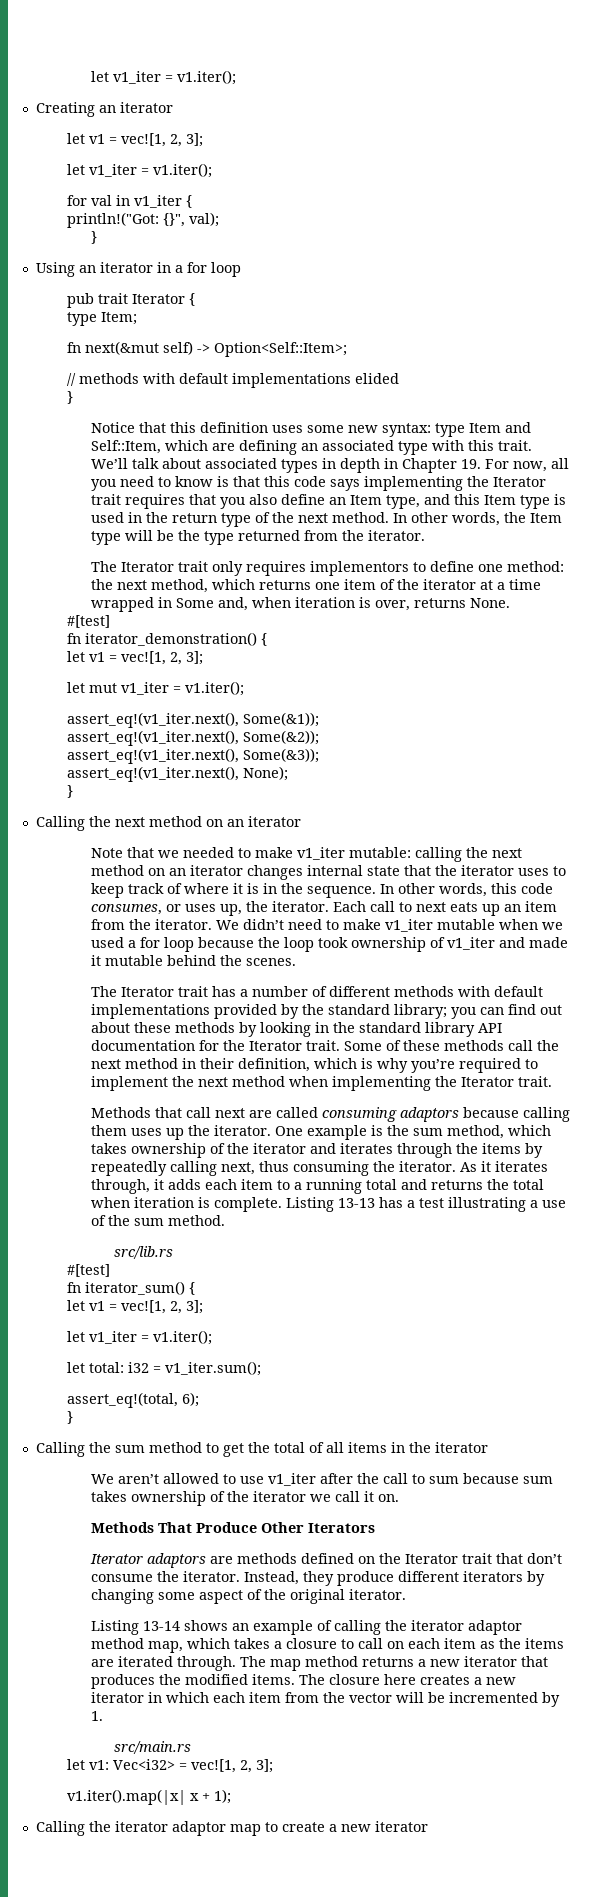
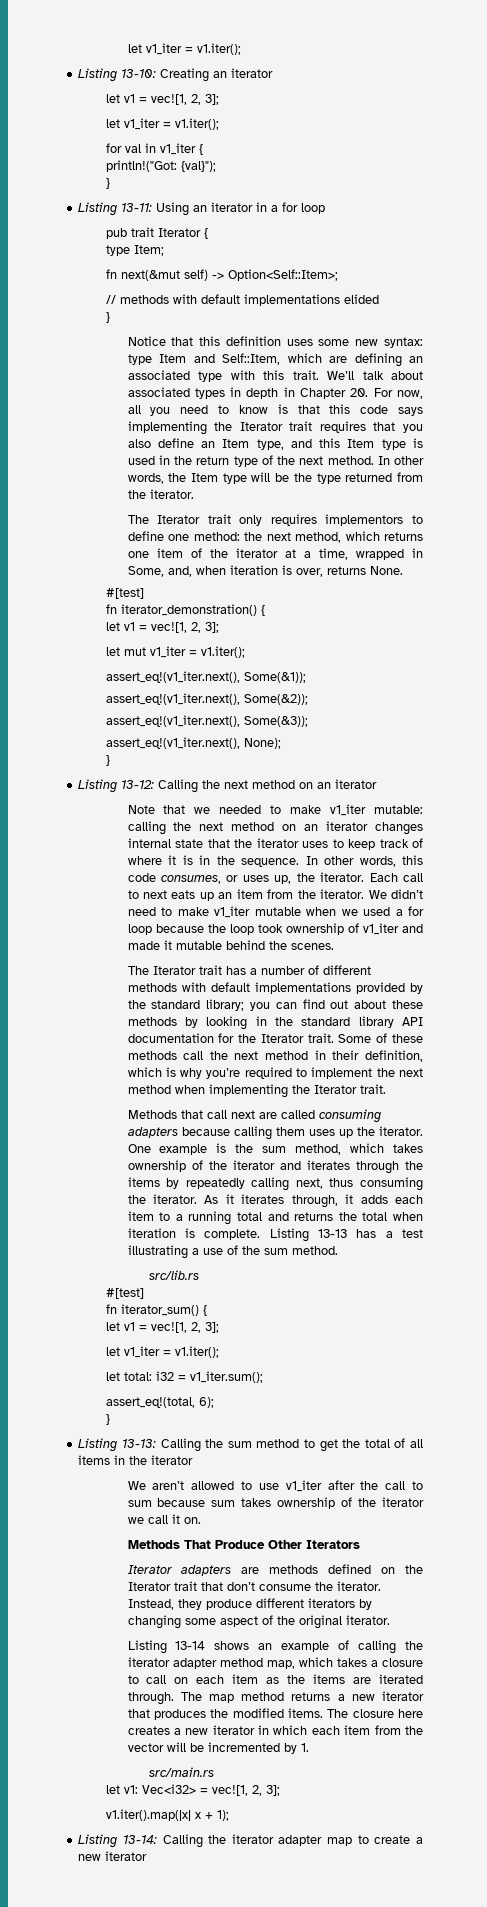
[90,70,236,85] let v1_iter = v1.iter(); // -> [127,43,241,55] [78,68,157,82] let v1_iter = v1.iter(); // Listing 13-10:
[163,212,220,227] [90,231,97,244] {}", val); // } // -> [181,161,217,172] [106,178,111,189] [78,202,153,216] {val}"); // } // Listing 13-11:
[460,459,481,469] 19. -> [350,388,369,397] 20.
[508,579,541,590] time -> [318,548,348,560] time,
[175,598,214,608] Some -> [127,566,164,577] Some,
(74, 791) none -> [78,779,155,793] Listing 13-12:
[399,1107,459,1122] adaptors -> [127,1127,178,1138] adapters
(74, 1417) none -> [78,1438,156,1452] Listing 13-13:
[146,1553,206,1568] adaptors -> [181,1565,232,1576] adapters
[467,1620,522,1635] adaptor -> [172,1658,217,1669] adapter
(232, 1796) none -> [78,1834,157,1848] Listing 13-14:
[171,1821,226,1836] adaptor -> [278,1835,323,1846] adapter

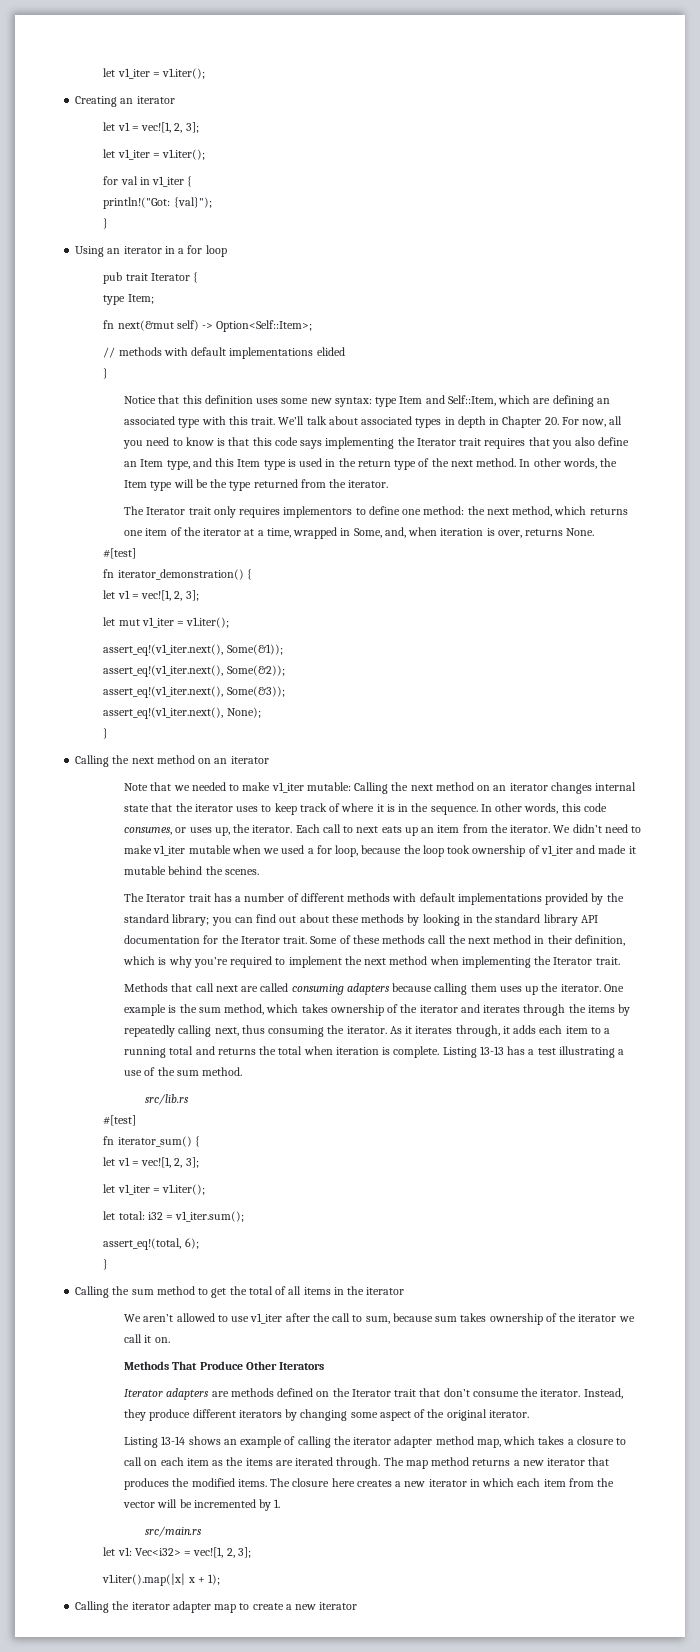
[127,43,241,55] [78,68,157,82] let v1_iter = v1.iter(); // Listing 13-10: -> [103,68,206,79] let v1_iter = v1.iter(); //
[78,202,153,216] Listing 13-11: -> (109, 223) none
[78,779,155,793] Listing 13-12: -> (109, 733) none
[127,821,166,835] calling -> [354,782,389,794] Calling
[127,924,152,935] loop -> [335,845,359,857] loop,
[78,1438,156,1452] Listing 13-13: -> (109, 1264) none
[127,1500,152,1507] sum -> [365,1316,390,1324] sum,
[78,1834,157,1848] Listing 13-14: -> (221, 1579) none

